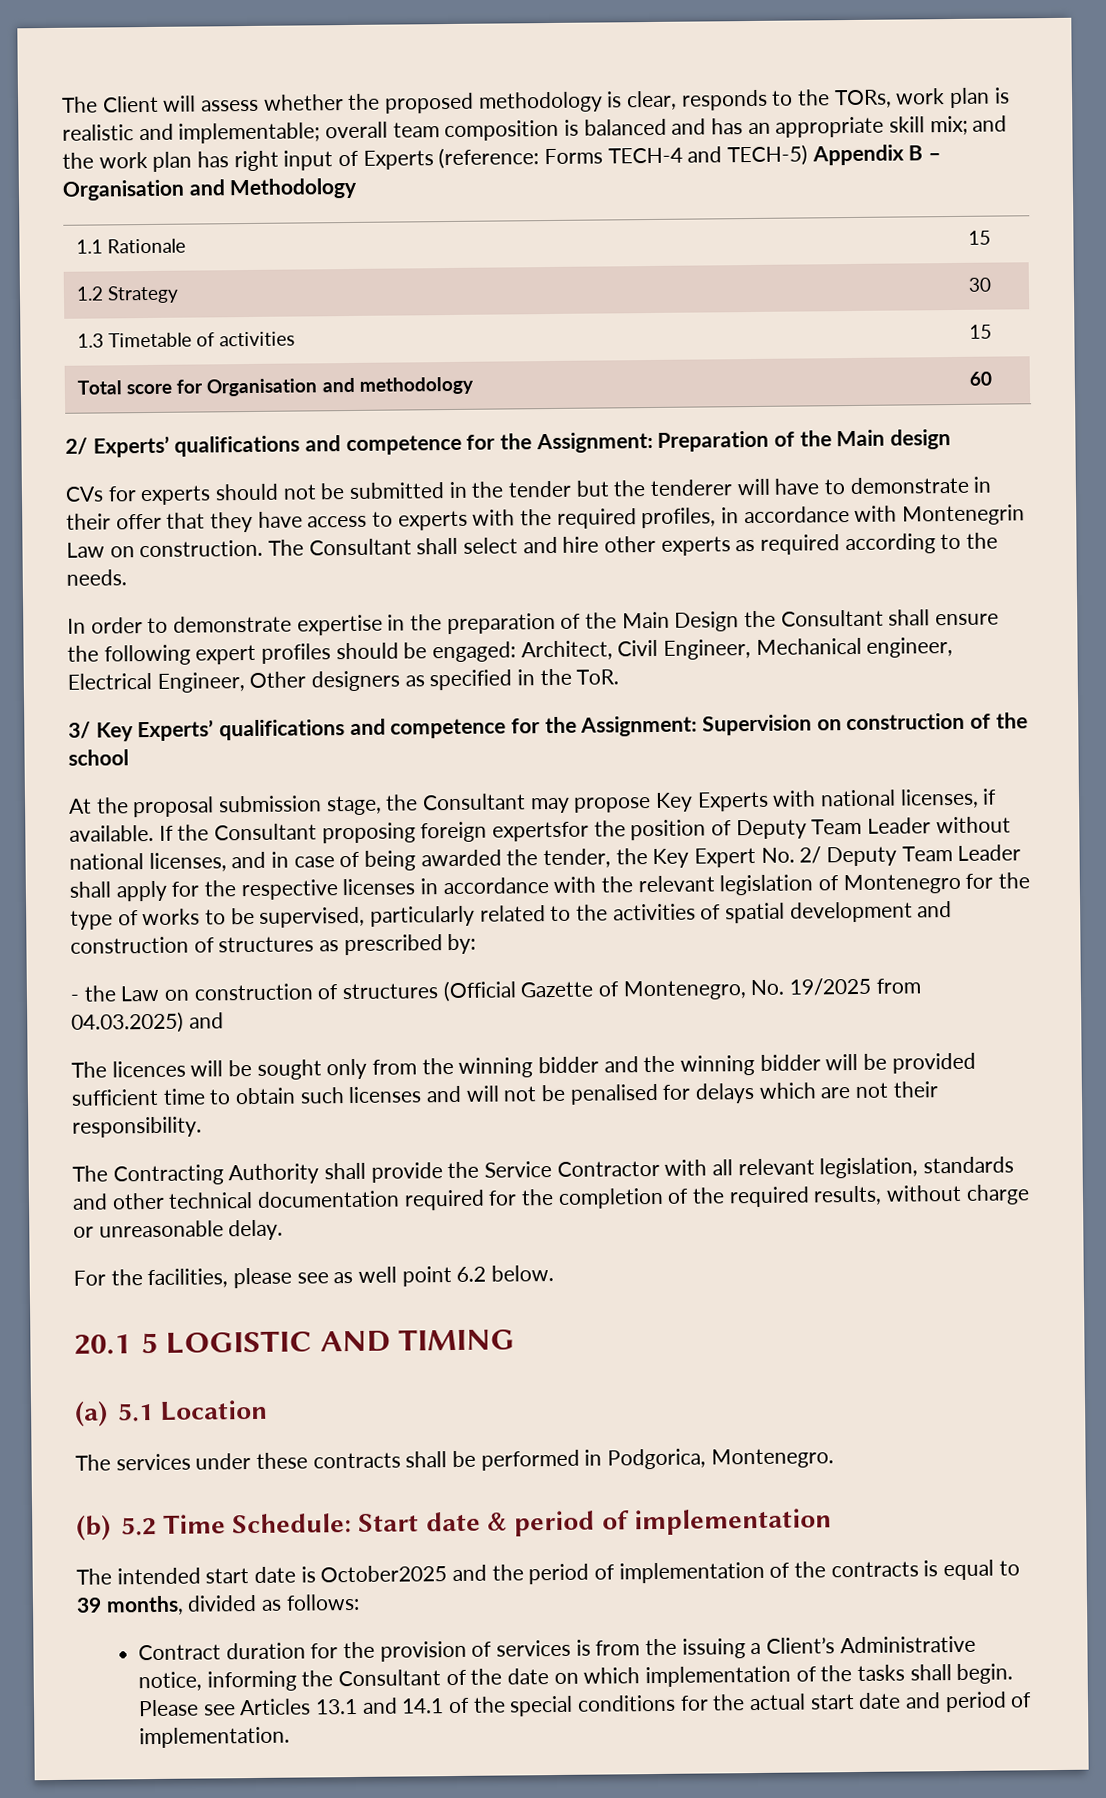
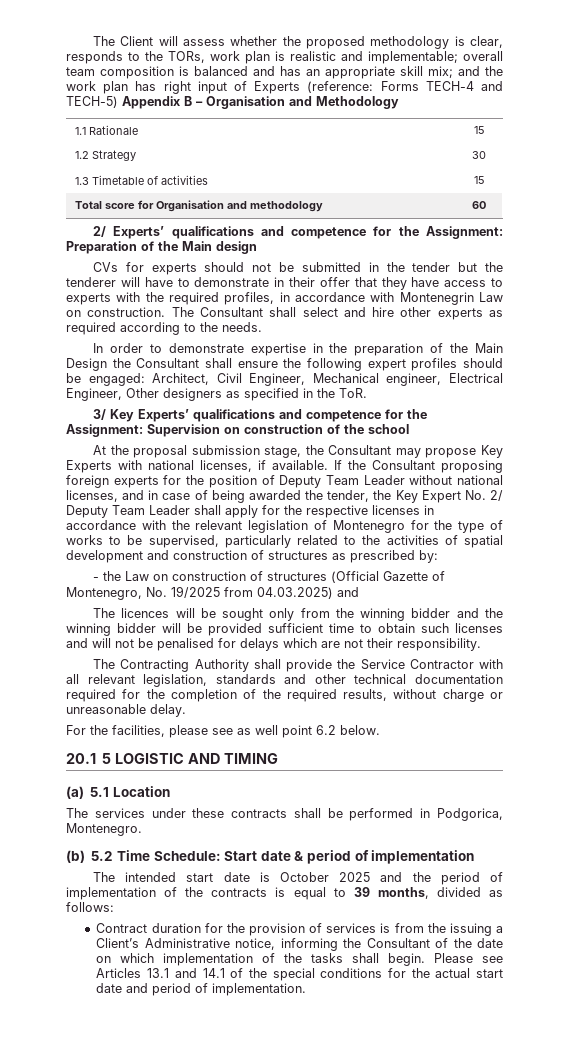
[492,821,590,842] expertsfor -> [113,475,182,488] experts for
[320,1565,448,1583] October2025 -> [280,872,371,882] October 2025

